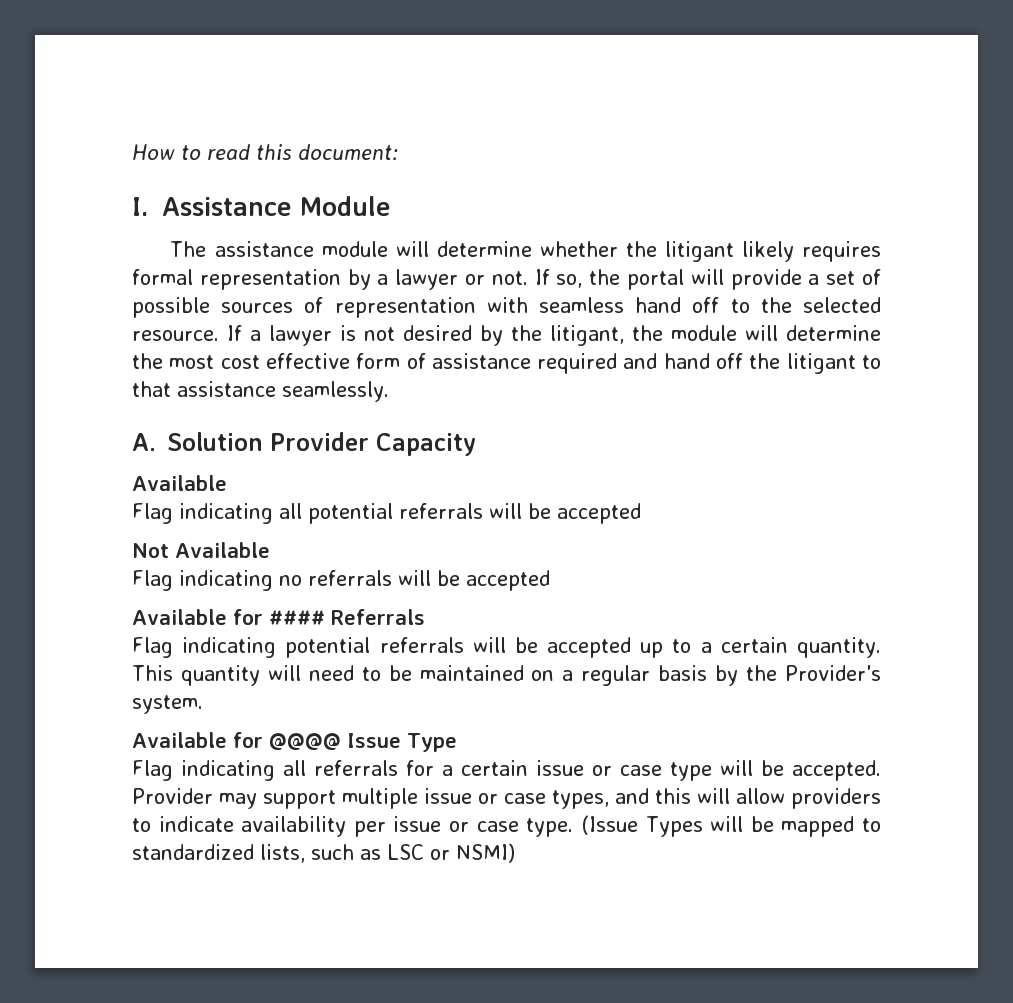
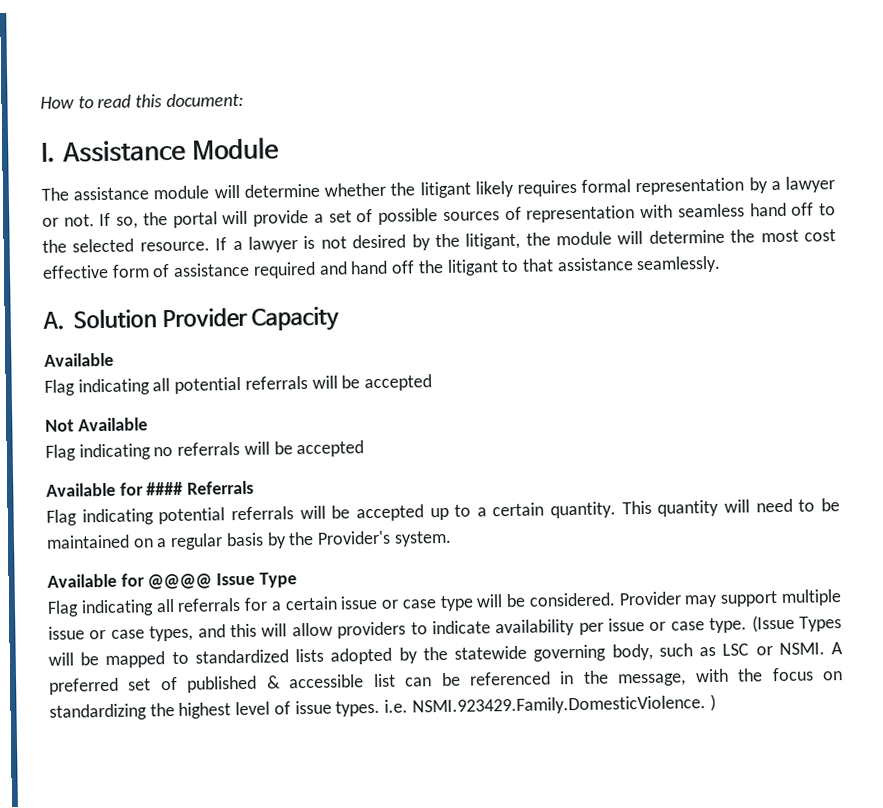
[792,760,881,781] accepted. -> [528,592,616,607] considered.
[260,843,515,863] lists, such as LSC or NSMI) -> [295,642,844,665] [49,667,843,695] [49,693,716,721] lists adopted by the statewide governing body, such as LSC or NSMI. A preferred set of published & accessible list can be referenced in the message, with the focus on standardizing the highest level of issue types. i.e. NSMI.923429.Family.DomesticViolence. )

